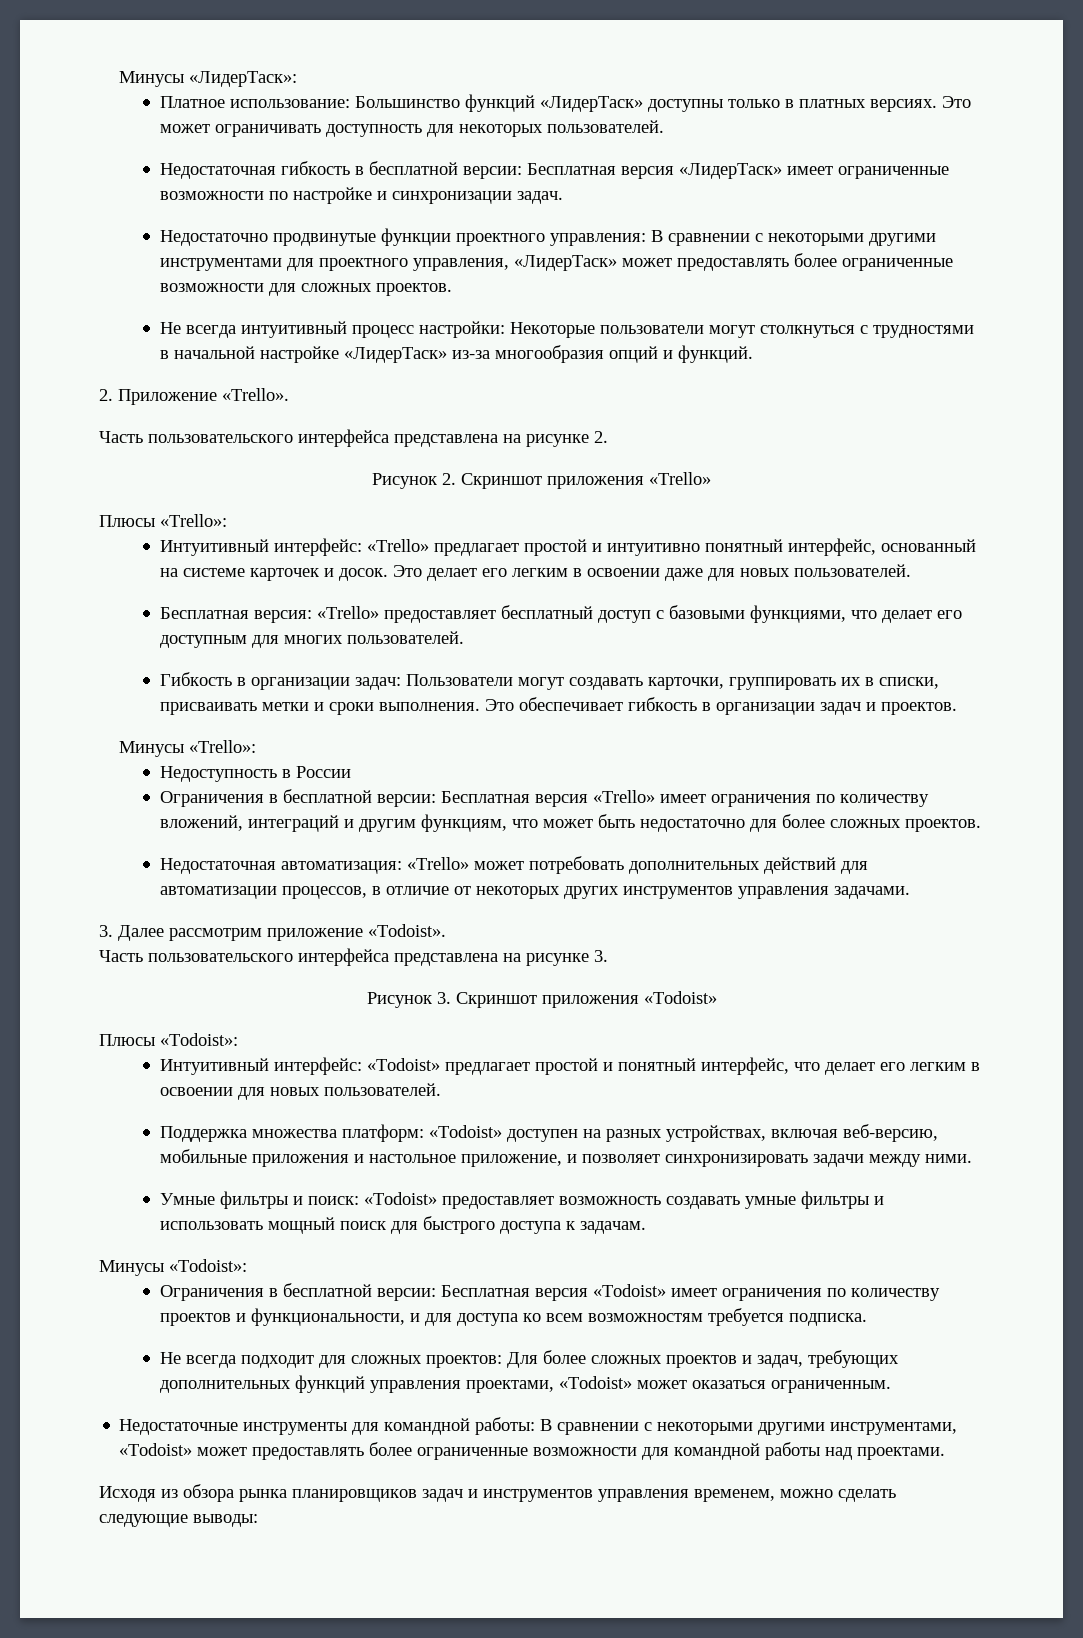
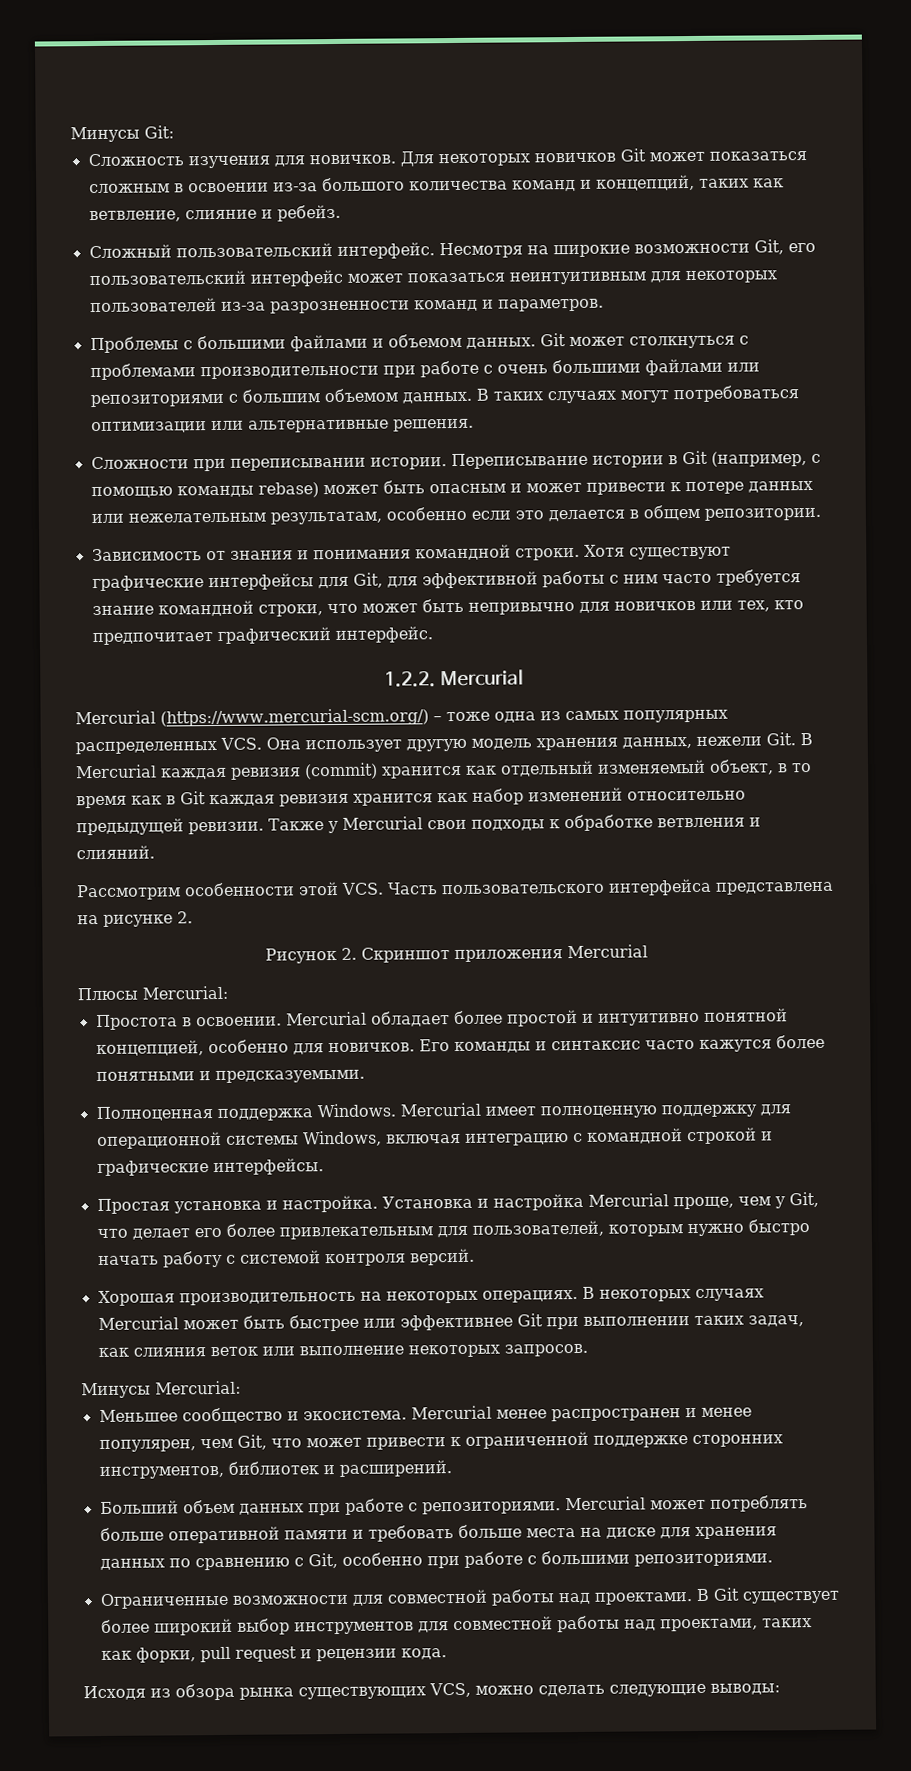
[119,71,298,87] [160,94,972,112] [160,120,665,137] [160,161,950,179] [160,187,564,204] [160,228,937,246] [160,253,954,271] [160,283,453,296] [160,321,975,338] [160,345,754,363] [99,388,289,405] Минусы «ЛидерТаск»: // Платное использование: Большинство функций «ЛидерТаск» доступны только в платных версиях. Это может ограничивать доступность для некоторых пользователей. // Недостаточная гибкость в бесплатной версии: Бесплатная версия «ЛидерТаск» имеет ограниченные возможности по настройке и синхронизации задач. // Недостаточно продвинутые функции проектного управления: В сравнении с некоторыми другими инструментами для проектного управления, «ЛидерТаск» может предоставлять более ограниченные возможности для сложных проектов. // Не всегда интуитивный процесс настройки: Некоторые пользователи могут столкнуться с трудностями в начальной настройке «ЛидерТаск» из-за многообразия опций и функций. // 2. Приложение «Trello». // -> [70,125,174,143] [87,148,807,169] [88,174,784,194] [88,204,341,223] [88,239,816,259] [88,269,777,287] [89,297,604,314] [89,333,749,354] [89,358,760,381] [89,385,799,408] [90,418,474,434] [90,450,821,472] [90,480,813,499] [90,504,821,525] [91,544,731,562] [91,569,801,592] [91,598,804,617] [91,626,433,646] [383,669,525,688] [75,708,728,727] [75,732,813,755] [75,759,812,780] [76,787,746,809] [76,814,761,836] [76,845,155,860] [76,881,384,901] Минусы Git: // Сложность изучения для новичков. Для некоторых новичков Git может показаться сложным в освоении из-за большого количества команд и концепций, таких как ветвление, слияние и ребейз. // Сложный пользовательский интерфейс. Несмотря на широкие возможности Git, его пользовательский интерфейс может показаться неинтуитивным для некоторых пользователей из-за разрозненности команд и параметров. // Проблемы с большими файлами и объемом данных. Git может столкнуться с проблемами производительности при работе с очень большими файлами или репозиториями с большим объемом данных. В таких случаях могут потребоваться оптимизации или альтернативные решения. // Сложности при переписывании истории. Переписывание истории в Git (например, с помощью команды rebase) может быть опасным и может привести к потере данных или нежелательным результатам, особенно если это делается в общем репозитории. // Зависимость от знания и понимания командной строки. Хотя существуют графические интерфейсы для Git, для эффективной работы с ним часто требуется знание командной строки, что может быть непривычно для новичков или тех, кто предпочитает графический интерфейс. // 1.2.2. Mercurial // Mercurial (https://www.mercurial-scm.org/) – тоже одна из самых популярных распределенных VCS. Она использует другую модель хранения данных, нежели Git. В Mercurial каждая ревизия (commit) хранится как отдельный изменяемый объект, в то время как в Git каждая ревизия хранится как набор изменений относительно предыдущей ревизии. Также у Mercurial свои подходы к обработке ветвления и слияний. // Рассмотрим особенности этой VCS.
[649,472,711,485] [99,514,227,527] [160,538,977,556] [160,564,912,581] [160,605,963,623] [160,631,465,648] [160,672,940,690] [160,697,958,715] [119,740,257,757] [160,766,352,782] [160,789,930,807] [160,814,982,832] [160,856,869,874] [160,886,911,899] [99,924,446,941] [99,948,608,966] [366,991,717,1008] [99,1033,238,1046] [160,1057,981,1075] [160,1083,442,1100] [160,1124,939,1142] [160,1149,973,1167] [160,1191,885,1209] [160,1216,647,1234] [99,1259,247,1276] [160,1283,941,1301] [160,1308,868,1326] [160,1350,900,1368] [160,1375,892,1393] [119,1417,958,1435] [119,1442,761,1460] «Trello» // Плюсы «Trello»: // Интуитивный интерфейс: «Trello» предлагает простой и интуитивно понятный интерфейс, основанный на системе карточек и досок. Это делает его легким в освоении даже для новых пользователей. // Бесплатная версия: «Trello» предоставляет бесплатный доступ с базовыми функциями, что делает его доступным для многих пользователей. // Гибкость в организации задач: Пользователи могут создавать карточки, группировать их в списки, присваивать метки и сроки выполнения. Это обеспечивает гибкость в организации задач и проектов. // Минусы «Trello»: // Недоступность в России // Ограничения в бесплатной версии: Бесплатная версия «Trello» имеет ограничения по количеству вложений, интеграций и другим функциям, что может быть недостаточно для более сложных проектов. // Недостаточная автоматизация: «Trello» может потребовать дополнительных действий для автоматизации процессов, в отличие от некоторых других инструментов управления задачами. // 3. Далее рассмотрим приложение «Todoist». // Часть пользовательского интерфейса представлена на рисунке 3. // Рисунок 3. Скриншот приложения «Todoist» // Плюсы «Todoist»: // Интуитивный интерфейс: «Todoist» предлагает простой и понятный интерфейс, что делает его легким в освоении для новых пользователей. // Поддержка множества платформ: «Todoist» доступен на разных устройствах, включая веб-версию, мобильные приложения и настольное приложение, и позволяет синхронизировать задачи между ними. // Умные фильтры и поиск: «Todoist» предоставляет возможность создавать умные фильтры и использовать мощный поиск для быстрого доступа к задачам. // Минусы «Todoist»: // Ограничения в бесплатной версии: Бесплатная версия «Todoist» имеет ограничения по количеству проектов и функциональности, и для доступа ко всем возможностям требуется подписка. // Не всегда подходит для сложных проектов: Для более сложных проектов и задач, требующих дополнительных функций управления проектами, «Todoist» может оказаться ограниченным. // Недостаточные инструменты для командной работы: В сравнении с некоторыми другими инструментами, «Todoist» может предоставлять более ограниченные возможности для командной -> [566,944,648,959] [77,985,228,1001] [95,1008,788,1031] [95,1034,825,1057] [95,1069,365,1084] [95,1102,791,1122] [96,1127,773,1150] [96,1158,324,1177] [96,1191,819,1215] [96,1219,810,1240] [97,1248,475,1268] [97,1286,764,1307] [97,1313,804,1332] [97,1343,588,1358] [81,1380,241,1399] [98,1405,752,1424] [98,1431,783,1453] [98,1460,452,1480] [99,1495,808,1516] [99,1524,777,1544] [99,1550,773,1571] [99,1589,488,1610] Mercurial // Плюсы Mercurial: // Простота в освоении. Mercurial обладает более простой и интуитивно понятной концепцией, особенно для новичков. Его команды и синтаксис часто кажутся более понятными и предсказуемыми. // Полноценная поддержка Windows. Mercurial имеет полноценную поддержку для операционной системы Windows, включая интеграцию с командной строкой и графические интерфейсы. // Простая установка и настройка. Установка и настройка Mercurial проще, чем у Git, что делает его более привлекательным для пользователей, которым нужно быстро начать работу с системой контроля версий. // Хорошая производительность на некоторых операциях. В некоторых случаях Mercurial может быть быстрее или эффективнее Git при выполнении таких задач, как слияния веток или выполнение некоторых запросов. // Минусы Mercurial: // Меньшее сообщество и экосистема. Mercurial менее распространен и менее популярен, чем Git, что может привести к ограниченной поддержке сторонних инструментов, библиотек и расширений. // Больший объем данных при работе с репозиториями. Mercurial может потреблять больше оперативной памяти и требовать больше места на диске для хранения данных по сравнению с Git, особенно при работе с большими репозиториями. // Ограниченные возможности для совместной
[99,1484,775,1502] // Исходя из обзора рынка планировщиков задач и инструментов управления временем, -> [695,1587,840,1604] [100,1615,812,1636] [100,1646,447,1663] [83,1682,471,1701] В Git существует более широкий выбор инструментов для совместной работы над проектами, таких как форки, pull request и рецензии кода. // Исходя из обзора рынка существующих VCS,

